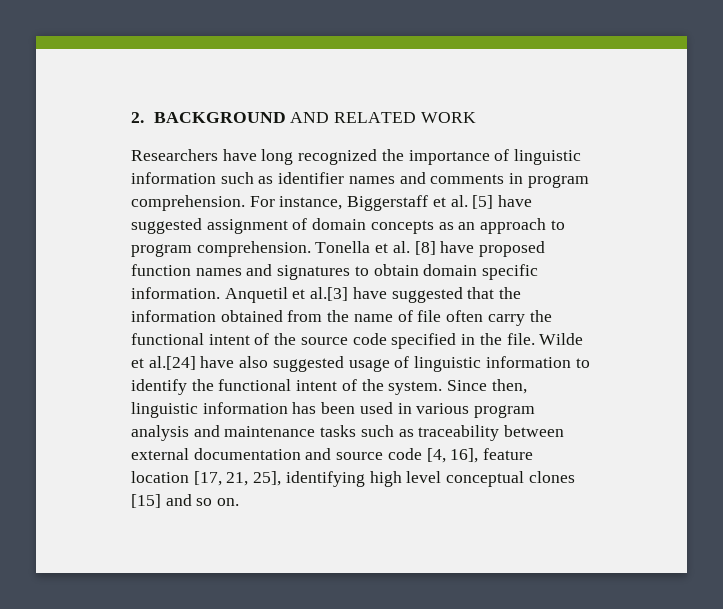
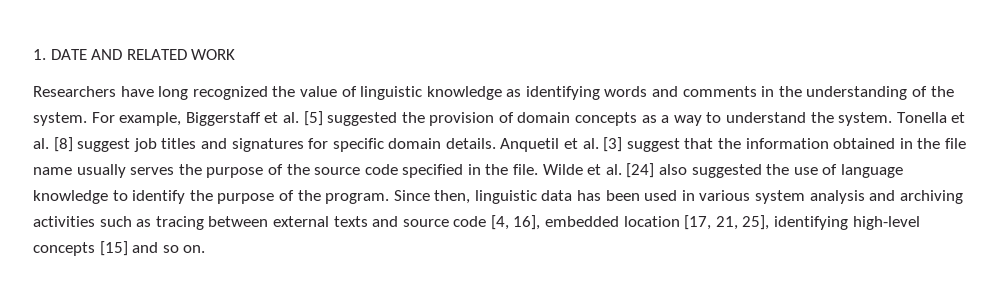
[131,112,286,123] 2. BACKGROUND -> [33,49,87,60] 1. DATE
[408,149,582,165] [131,172,589,188] [131,195,343,211] importance of linguistic information such as identifier names and comments in program comprehension. For instance, -> [299,86,954,100] [33,112,182,126] value of linguistic knowledge as identifying words and comments in the understanding of the system. For example,
[498,195,533,207] [131,218,288,234] have suggested assignment -> [327,112,495,126] suggested the provision
[458,218,565,234] [131,241,546,257] [131,264,539,280] [131,287,522,303] [131,310,552,326] [131,333,250,345] an approach to program comprehension. Tonella et al. [8] have proposed function names and signatures to obtain domain specific information. Anquetil et al.[3] have suggested that the information obtained from the name of file often carry the functional intent -> [661,112,966,126] [33,137,966,152] [33,164,264,178] a way to understand the system. Tonella et al. [8] suggest job titles and signatures for specific domain details. Anquetil et al. [3] suggest that the information obtained in the file name usually serves the purpose
[148,356,571,372] al.[24] have also suggested usage of linguistic information -> [605,163,903,178] [33,190,108,204] al. [24] also suggested the use of language knowledge
[218,379,443,395] functional intent of the system. -> [217,190,390,204] purpose of the program.
[202,402,288,414] information -> [541,190,573,201] data
[474,405,536,418] program -> [755,190,806,204] system
[224,425,500,441] maintenance tasks such as traceability -> [899,190,963,204] [33,216,204,230] archiving activities such as tracing
[193,448,301,460] documentation -> [333,216,368,227] texts
[483,448,534,460] feature -> [545,216,620,227] embedded
[369,471,575,487] high level conceptual clones -> [852,216,920,230] [33,242,95,256] high-level concepts

